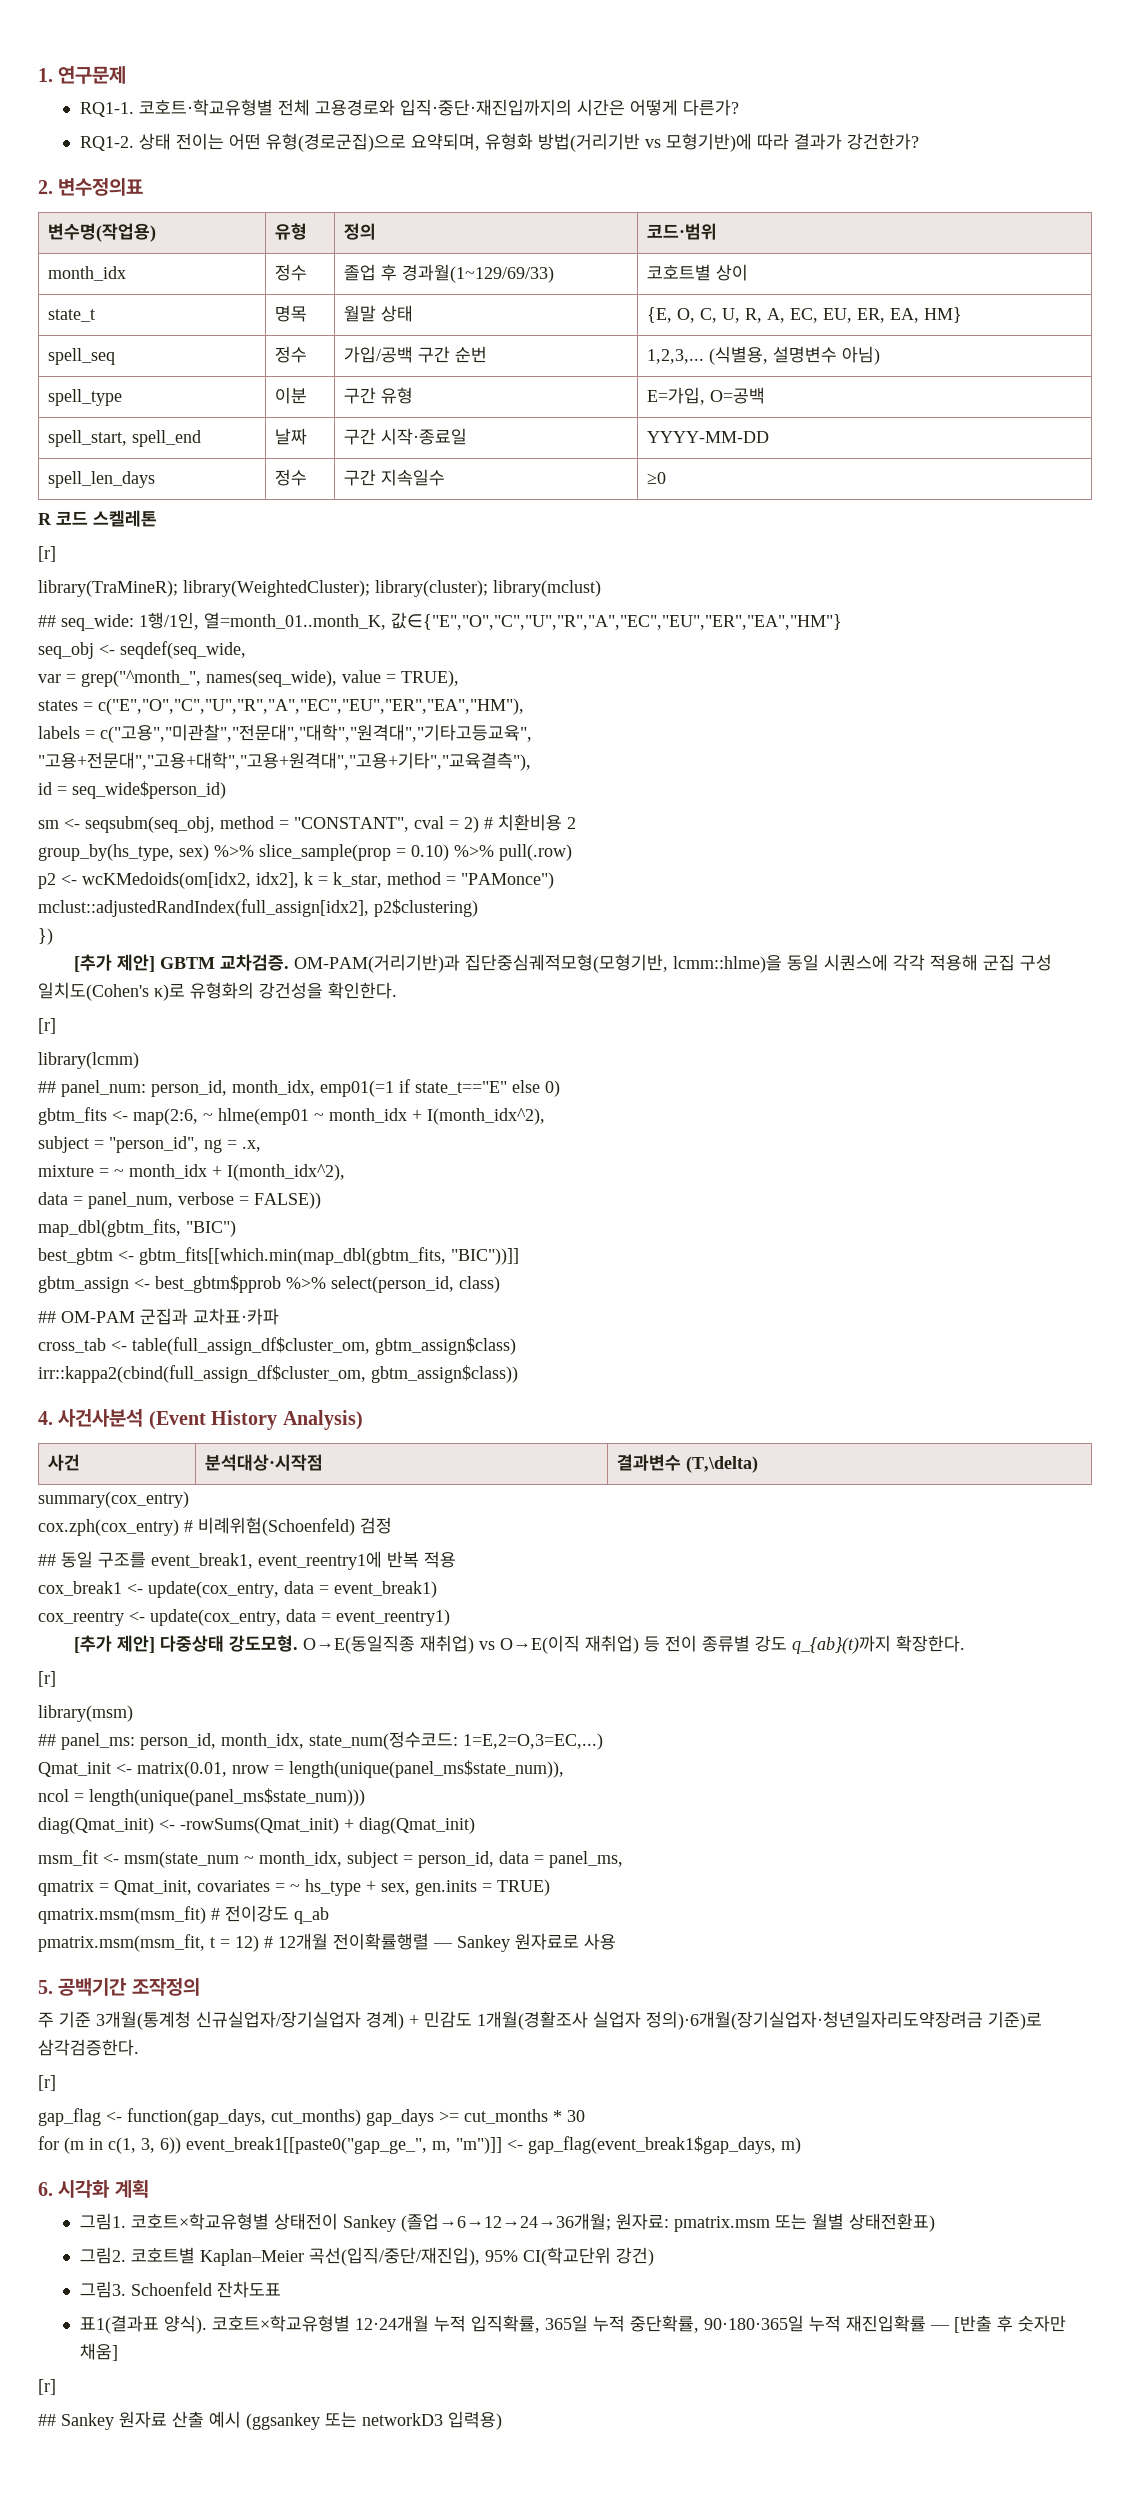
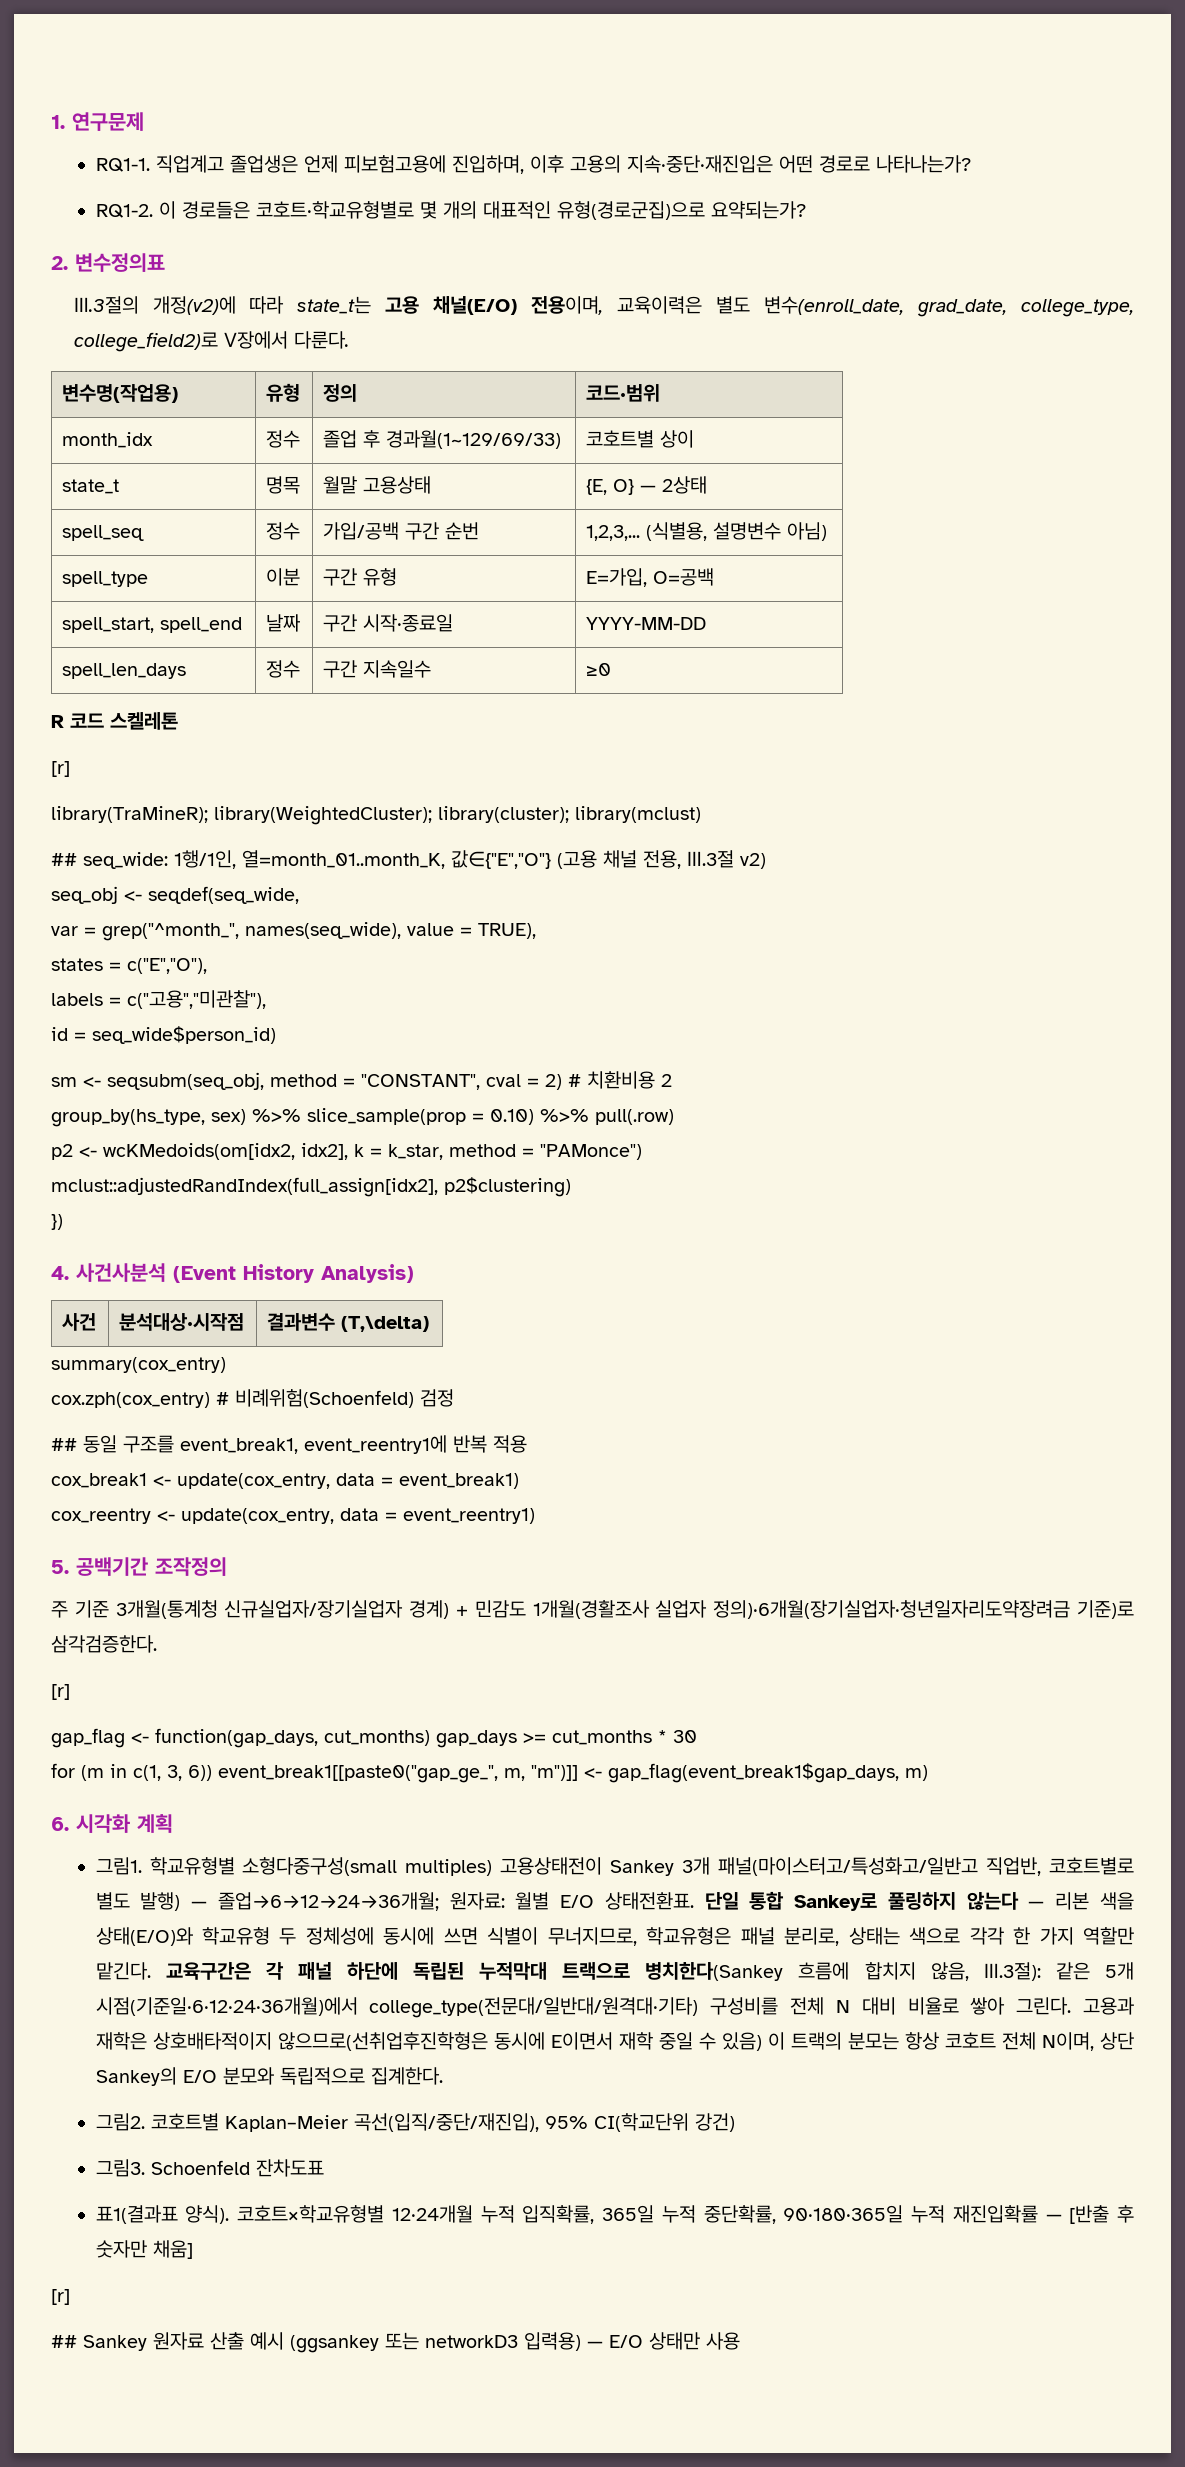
[138,99,739,116] [79,133,919,152] [38,178,144,196] 코호트·학교유형별 전체 고용경로와 입직·중단·재진입까지의 시간은 어떻게 다른가? // RQ1-2. 상태 전이는 어떤 유형(경로군집)으로 요약되며, 유형화 방법(거리기반 vs 모형기반)에 따라 결과가 강건한가? // 2. 변수정의표 -> [155,155,971,174] [95,201,806,220] [51,253,165,272] [73,296,1134,317] [73,331,349,352] 직업계고 졸업생은 언제 피보험고용에 진입하며, 이후 고용의 지속·중단·재진입은 어떤 경로로 나타나는가? // RQ1-2. 이 경로들은 코호트·학교유형별로 몇 개의 대표적인 유형(경로군집)으로 요약되는가? // 2. 변수정의표 // Ⅲ.3절의 개정(v2)에 따라 state_t는 고용 채널(E/O) 전용이며, 교육이력은 별도 변수(enroll_date, grad_date, college_type, college_field2)로 Ⅴ장에서 다룬다.
[381,305,414,322] 상태 -> [363,476,432,494] 고용상태
[677,307,963,323] O, C, U, R, A, EC, EU, ER, EA, HM} -> [613,476,708,495] O} — 2상태
[391,612,842,630] 값∈{"E","O","C","U","R","A","EC","EU","ER","EA","HM"} -> [451,850,766,869] 값∈{"E","O"} (고용 채널 전용, Ⅲ.3절 v2)
[98,698,524,715] c("E","O","C","U","R","A","EC","EU","ER","EA","HM"), -> [127,958,207,974] c("E","O"),
[100,724,532,743] [38,752,531,771] c("고용","미관찰","전문대","대학","원격대","기타고등교육", // "고용+전문대","고용+대학","고용+원격대","고용+기타","교육결측"), -> [127,990,266,1009] c("고용","미관찰"),
[73,954,1052,973] [38,982,397,1001] [38,1018,56,1034] [38,1052,139,1069] [38,1079,560,1097] [38,1107,545,1125] [38,1136,261,1153] [38,1164,345,1181] [38,1192,321,1209] [38,1219,236,1237] [38,1247,519,1265] [38,1275,500,1293] [38,1308,279,1325] [38,1337,516,1355] [38,1365,518,1383] // [추가 제안] GBTM 교차검증. OM-PAM(거리기반)과 집단중심궤적모형(모형기반, lcmm::hlme)을 동일 시퀀스에 각각 적용해 군집 구성 일치도(Cohen's κ)로 유형화의 강건성을 확인한다. // [r] // library(lcmm) // ## panel_num: person_id, month_idx, emp01(=1 if state_t=="E" else 0) // gbtm_fits <- map(2:6, ~ hlme(emp01 ~ month_idx + I(month_idx^2), // subject = "person_id", ng = .x, // mixture = ~ month_idx + I(month_idx^2), // data = panel_num, verbose = FALSE)) // map_dbl(gbtm_fits, "BIC") // best_gbtm <- gbtm_fits[[which.min(map_dbl(gbtm_fits, "BIC"))]] // gbtm_assign <- best_gbtm$pprob %>% select(person_id, class) // ## OM-PAM 군집과 교차표·카파 // cross_tab <- table(full_assign_df$cluster_om, gbtm_assign$class) // irr::kappa2(cbind(full_assign_df$cluster_om, gbtm_assign$class)) -> (63, 1222) none
[73,1635,965,1654] [38,1671,56,1687] [38,1705,133,1722] [38,1731,603,1750] [38,1760,564,1778] [38,1788,365,1806] [38,1817,475,1834] [38,1850,623,1868] [38,1879,550,1896] [38,1905,329,1924] [38,1933,616,1952] // [추가 제안] 다중상태 강도모형. O→E(동일직종 재취업) vs O→E(이직 재취업) 등 전이 종류별 강도 q_{ab}(t)까지 확장한다. // [r] // library(msm) // ## panel_ms: person_id, month_idx, state_num(정수코드: 1=E,2=O,3=EC,...) // Qmat_init <- matrix(0.01, nrow = length(unique(panel_ms$state_num)), // ncol = length(unique(panel_ms$state_num))) // diag(Qmat_init) <- -rowSums(Qmat_init) + diag(Qmat_init) // msm_fit <- msm(state_num ~ month_idx, subject = person_id, data = panel_ms, // qmatrix = Qmat_init, covariates = ~ hs_type + sex, gen.inits = TRUE) // qmatrix.msm(msm_fit) # 전이강도 q_ab // pmatrix.msm(msm_fit, t = 12) # 12개월 전이확률행렬 — Sankey 원자료로 사용 -> (535, 1516) none
[130,2213,935,2232] 코호트×학교유형별 상태전이 Sankey (졸업→6→12→24→36개월; 원자료: pmatrix.msm 또는 월별 상태전환표) -> [149,1857,1134,1876] [95,1891,1135,1911] [95,1927,1134,1946] [95,1962,1134,1981] [95,1997,1134,2018] [95,2032,1134,2051] [95,2067,443,2086] 학교유형별 소형다중구성(small multiples) 고용상태전이 Sankey 3개 패널(마이스터고/특성화고/일반고 직업반, 코호트별로 별도 발행) — 졸업→6→12→24→36개월; 원자료: 월별 E/O 상태전환표. 단일 통합 Sankey로 풀링하지 않는다 — 리본 색을 상태(E/O)와 학교유형 두 정체성에 동시에 쓰면 식별이 무너지므로, 학교유형은 패널 분리로, 상태는 색으로 각각 한 가지 역할만 맡긴다. 교육구간은 각 패널 하단에 독립된 누적막대 트랙으로 병치한다(Sankey 흐름에 합치지 않음, Ⅲ.3절): 같은 5개 시점(기준일·6·12·24·36개월)에서 college_type(전문대/일반대/원격대·기타) 구성비를 전체 N 대비 비율로 쌓아 그린다. 고용과 재학은 상호배타적이지 않으므로(선취업후진학형은 동시에 E이면서 재학 중일 수 있음) 이 트랙의 분모는 항상 코호트 전체 N이며, 상단 Sankey의 E/O 분모와 독립적으로 집계한다.
(502, 2420) none -> [587,2332,740,2350] — E/O 상태만 사용

